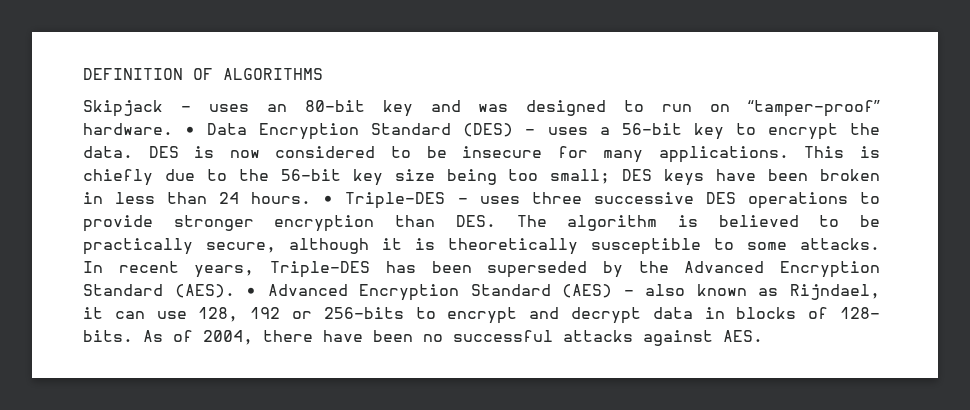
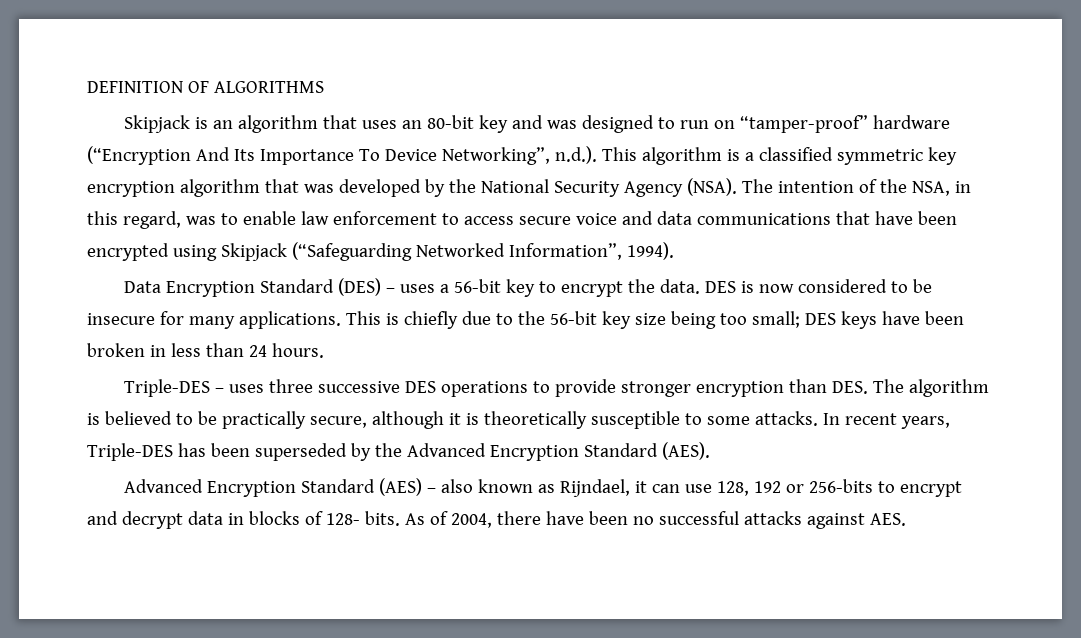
[180,106,191,112] – -> [194,115,357,133] is an algorithm that
[83,123,196,135] hardware. • -> [872,115,950,129] [87,146,957,165] [87,178,971,197] [87,211,957,229] [87,242,674,261] hardware (“Encryption And Its Importance To Device Networking”, n.d.). This algorithm is a classified symmetric key encryption algorithm that was developed by the National Security Agency (NSA). The intention of the NSA, in this regard, was to enable law enforcement to access secure voice and data communications that have been encrypted using Skipjack (“Safeguarding Networked Information”, 1994). //
[323,195,334,204] • -> (324, 350) //
[246,287,257,296] • -> (710, 451) //

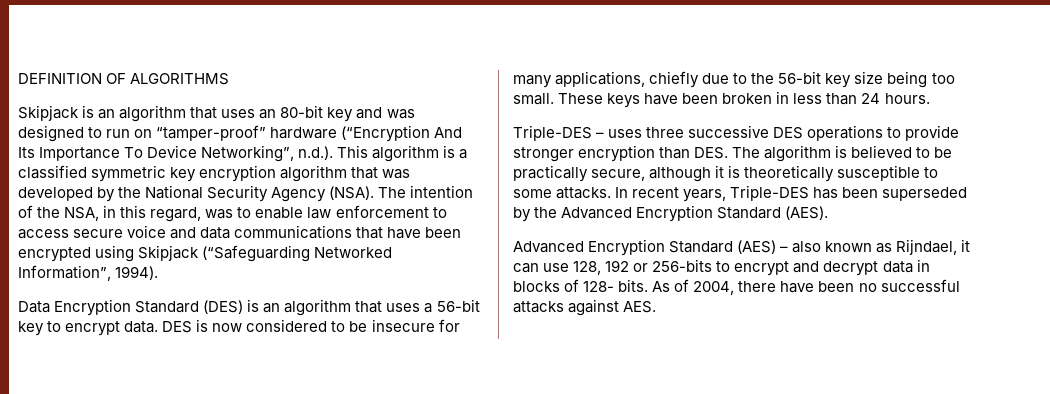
[385,288,395,293] – -> [247,299,383,316] is an algorithm that
[627,279,655,293] the -> (121, 328) none
[238,311,399,329] applications. This is -> [555,71,646,87] applications,
[751,311,836,328] small; DES -> [513,93,604,105] small. These

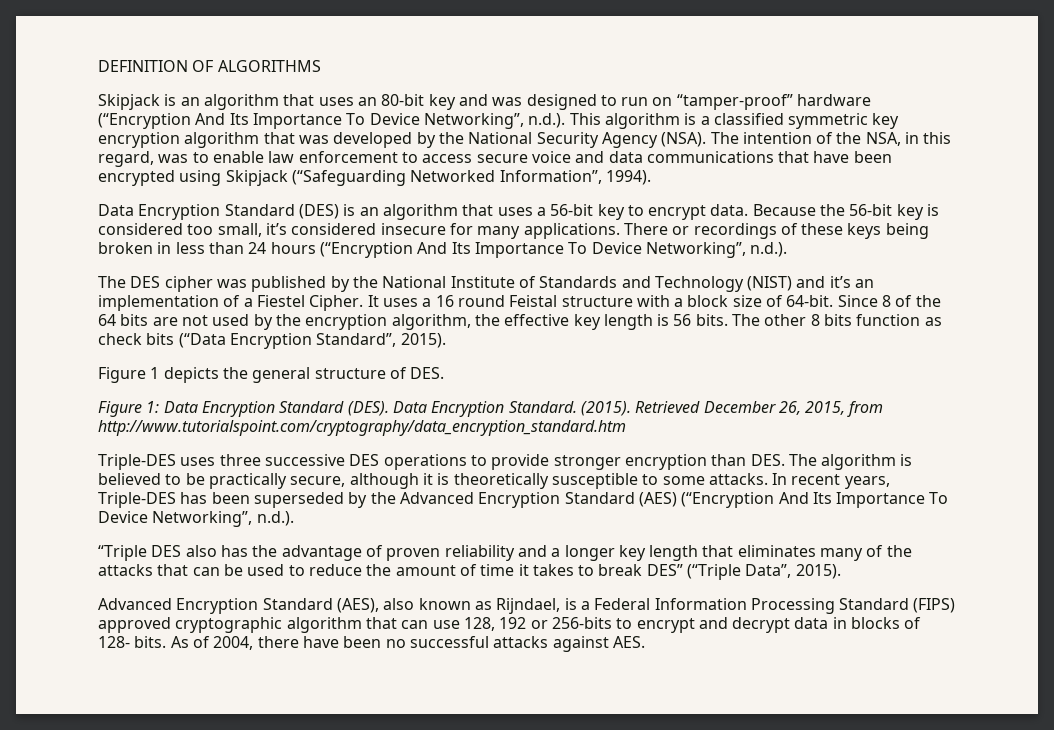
[162,319,460,333] [513,71,955,88] [513,93,719,108] DES is now considered to be insecure for many applications, chiefly due to the 56-bit key size being too small. These keys have been -> [752,204,940,220] [98,223,929,239] Because the 56-bit key is considered too small, it’s considered insecure for many applications. There or recordings of these keys being
[884,93,930,104] [513,125,605,141] hours. // Triple-DES – -> [270,242,788,258] [98,276,875,292] [98,295,941,311] [98,314,942,330] [98,333,446,349] [98,367,445,383] [98,401,884,417] [98,420,626,436] [98,454,176,470] hours (“Encryption And Its Importance To Device Networking”, n.d.). // The DES cipher was published by the National Institute of Standards and Technology (NIST) and it’s an implementation of a Fiestel Cipher. It uses a 16 round Feistal structure with a block size of 64-bit. Since 8 of the 64 bits are not used by the encryption algorithm, the effective key length is 56 bits. The other 8 bits function as check bits (“Data Encryption Standard”, 2015). // Figure 1 depicts the general structure of DES. // Figure 1: Data Encryption Standard (DES). Data Encryption Standard. (2015). Retrieved December 26, 2015, from http://www.tutorialspoint.com/cryptography/data_encryption_standard.htm // Triple-DES
[785,206,829,220] [513,239,789,256] (AES). // Advanced Encryption Standard (AES) – -> [638,492,949,508] [98,511,294,527] [98,545,912,561] [98,564,841,580] [98,598,379,614] (AES) (“Encryption And Its Importance To Device Networking”, n.d.). // “Triple DES also has the advantage of proven reliability and a longer key length that eliminates many of the attacks that can be used to reduce the amount of time it takes to break DES” (“Triple Data”, 2015). // Advanced Encryption Standard (AES),
[961,239,971,252] it -> [564,598,956,614] [98,617,397,633] is a Federal Information Processing Standard (FIPS) approved cryptographic algorithm that

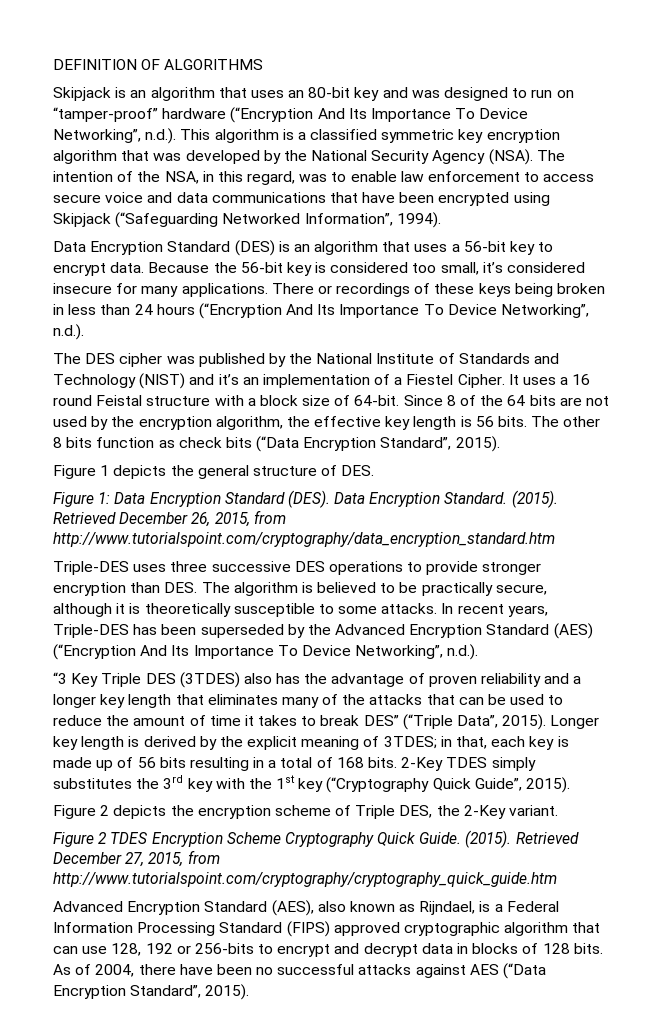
[98,545,182,561] “Triple DES -> [53,672,240,688] “3 Key Triple DES (3TDES)
(841, 571) none -> [550,715,600,729] [53,736,569,750] [53,757,536,771] [53,775,571,793] [53,805,559,819] [53,830,579,848] [53,850,220,867] [53,872,557,887] Longer key length is derived by the explicit meaning of 3TDES; in that, each key is made up of 56 bits resulting in a total of 168 bits. 2-Key TDES simply substitutes the 3rd key with the 1st key (“Cryptography Quick Guide”, 2015). // Figure 2 depicts the encryption scheme of Triple DES, the 2-Key variant. // Figure 2 TDES Encryption Scheme Cryptography Quick Guide. (2015). Retrieved December 27, 2015, from http://www.tutorialspoint.com/cryptography/cryptography_quick_guide.htm
[98,636,130,648] 128- -> [542,943,570,954] 128
[612,636,645,648] AES. -> [469,963,547,979] [53,984,250,1000] AES (“Data Encryption Standard”, 2015).

